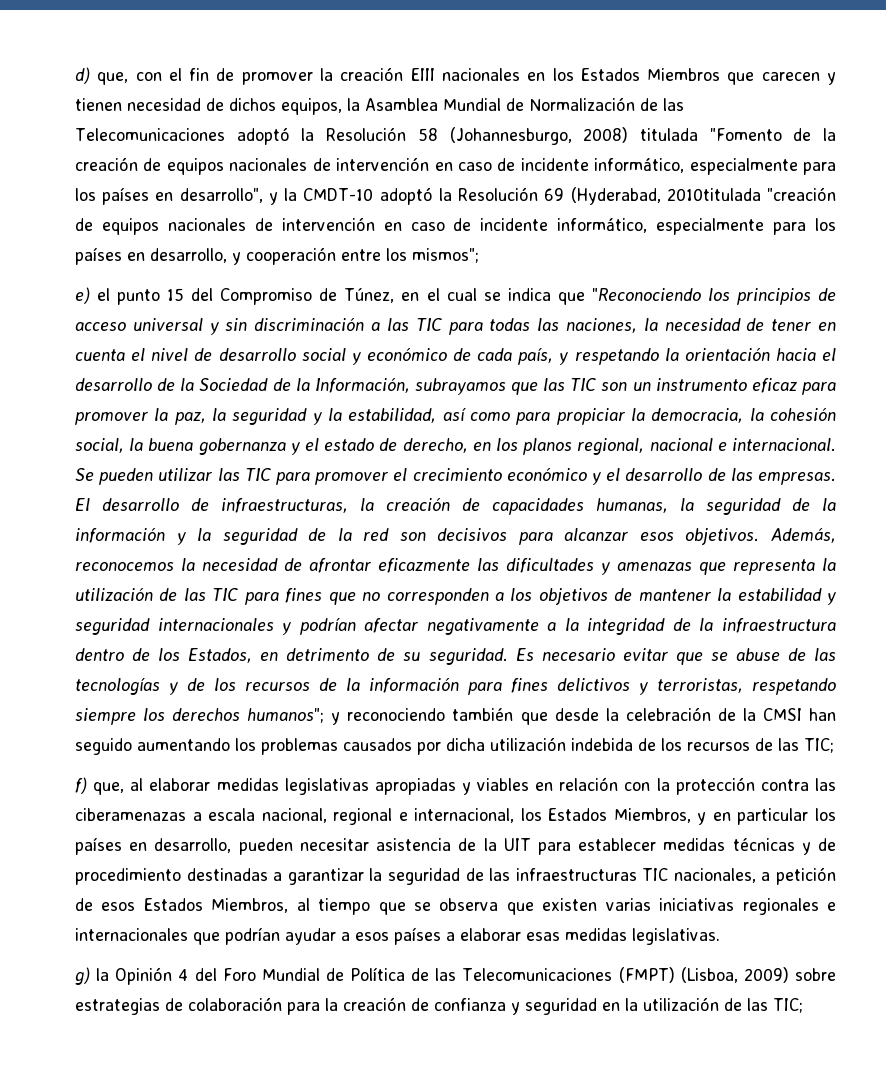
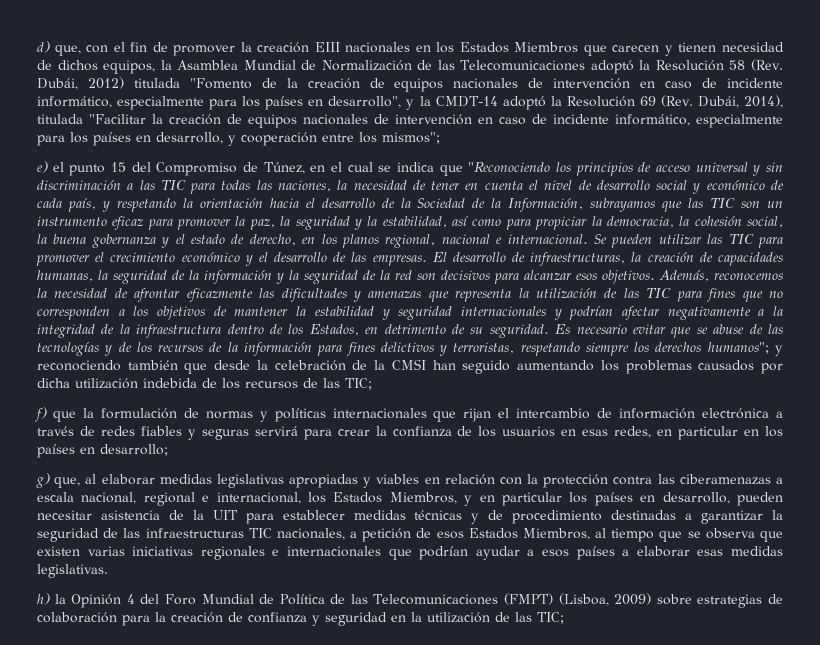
[449,127,629,145] (Johannesburgo, 2008) -> [751,59,784,71] [37,77,124,90] (Rev. Dubái, 2012)
[303,188,374,201] CMDT-10 -> [435,96,498,107] CMDT-14
[570,187,836,205] (Hyderabad, 2010titulada "creación -> [660,95,783,108] [37,114,221,125] (Rev. Dubái, 2014), titulada "Facilitar la creación
(87, 785) none -> [52,408,783,422] [37,426,784,440] [37,444,168,458] [36,473,50,488] que la formulación de normas y políticas internacionales que rijan el intercambio de información electrónica a través de redes fiables y seguras servirá para crear la confianza de los usuarios en esas redes, en particular en los países en desarrollo; // g)
[75,967,90,985] g) -> [37,593,50,605] h)

